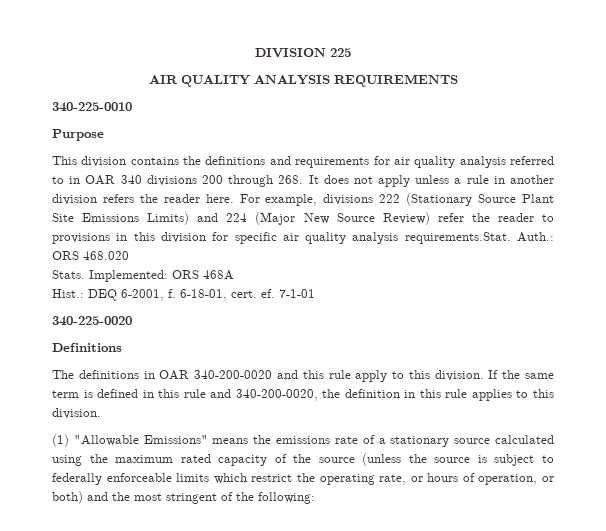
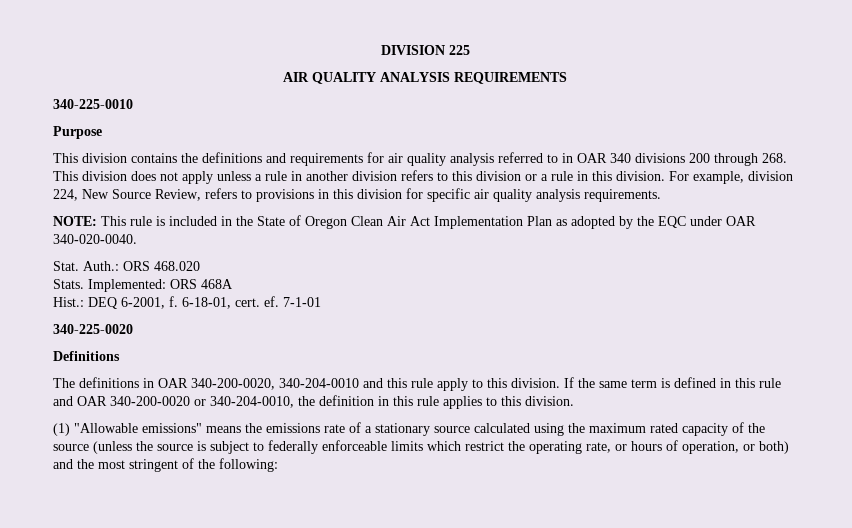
[308,175,319,184] It -> [53,171,127,181] This division
[139,193,555,206] [52,212,534,225] the reader here. For example, divisions 222 (Stationary Source Plant Site Emissions Limits) and 224 (Major New Source Review) refer the reader -> [437,171,793,184] [53,188,237,201] to this division or a rule in this division. For example, division 224, New Source Review, refers
[404,232,511,244] requirements.Stat. -> [584,189,661,202] [53,215,756,229] [53,234,137,244] [53,261,79,271] requirements. // NOTE: This rule is included in the State of Oregon Clean Air Act Implementation Plan as adopted by the EQC under OAR 340-020-0040. // Stat.
[194,370,273,379] 340-200-0020 -> [191,378,359,390] 340-200-0020, 340-204-0010
[235,389,318,401] 340-200-0020, -> [77,396,294,408] OAR 340-200-0020 or 340-204-0010,
[143,435,208,444] Emissions" -> [142,423,202,433] emissions"

